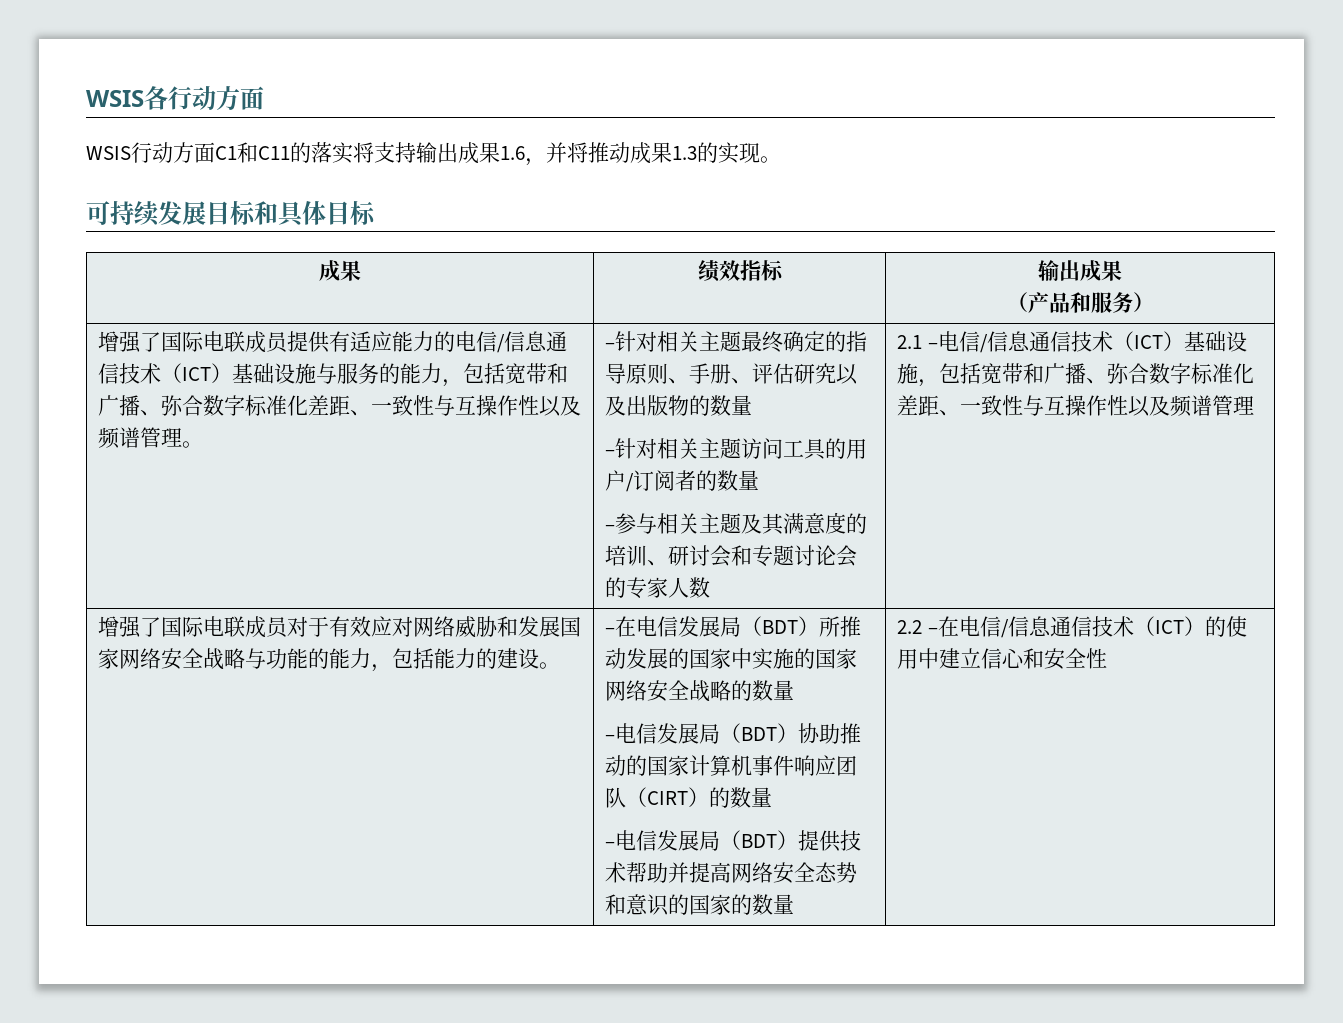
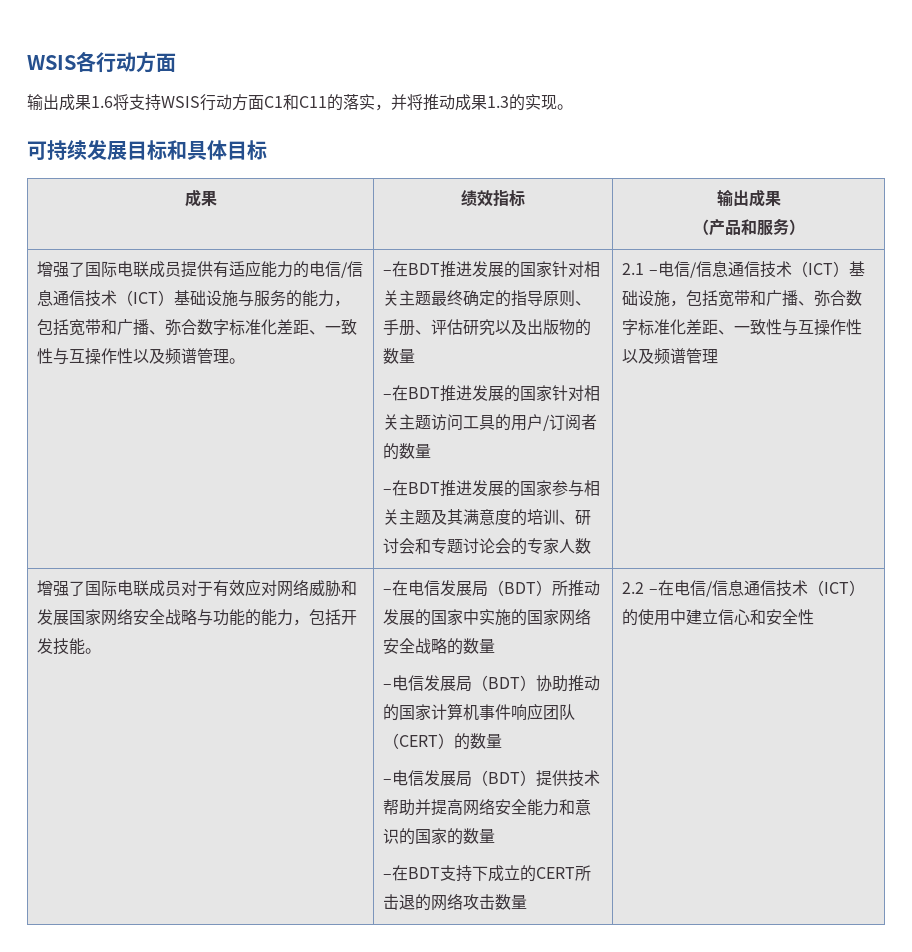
(264, 98) none -> [27,94,161,111] 输出成果1.6将支持
[353,142,525,164] 将支持输出成果1.6 -> (375, 102) none
(615, 346) none -> [392,261,553,278] 在BDT推进发展的国家
(615, 453) none -> [392,385,553,402] 在BDT推进发展的国家
(615, 528) none -> [392,480,553,497] 在BDT推进发展的国家
[433,648,539,669] 能力的建设 -> [341,610,358,625] [37,638,86,655] 开发技能
[646,791,688,805] CIRT -> [399,735,439,747] CERT
[814,862,857,883] 态势 -> [527,799,560,816] 能力
(794, 904) none -> [383,865,592,882] [383,893,528,911] // –在BDT支持下成立的CERT所击退的网络攻击数量

